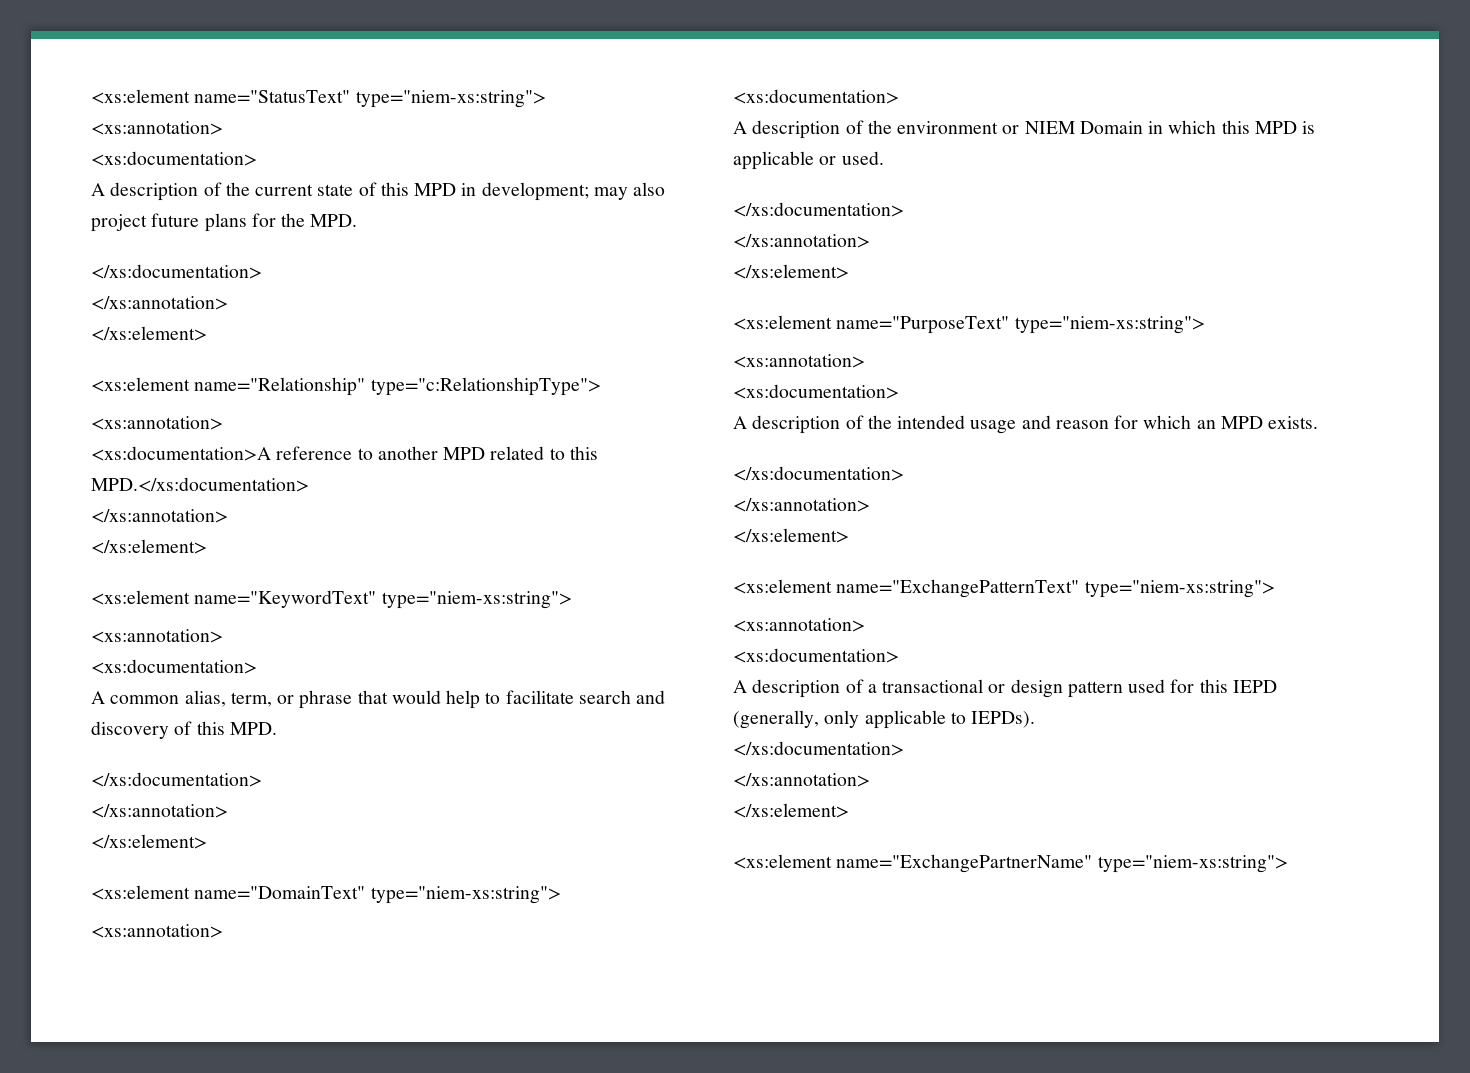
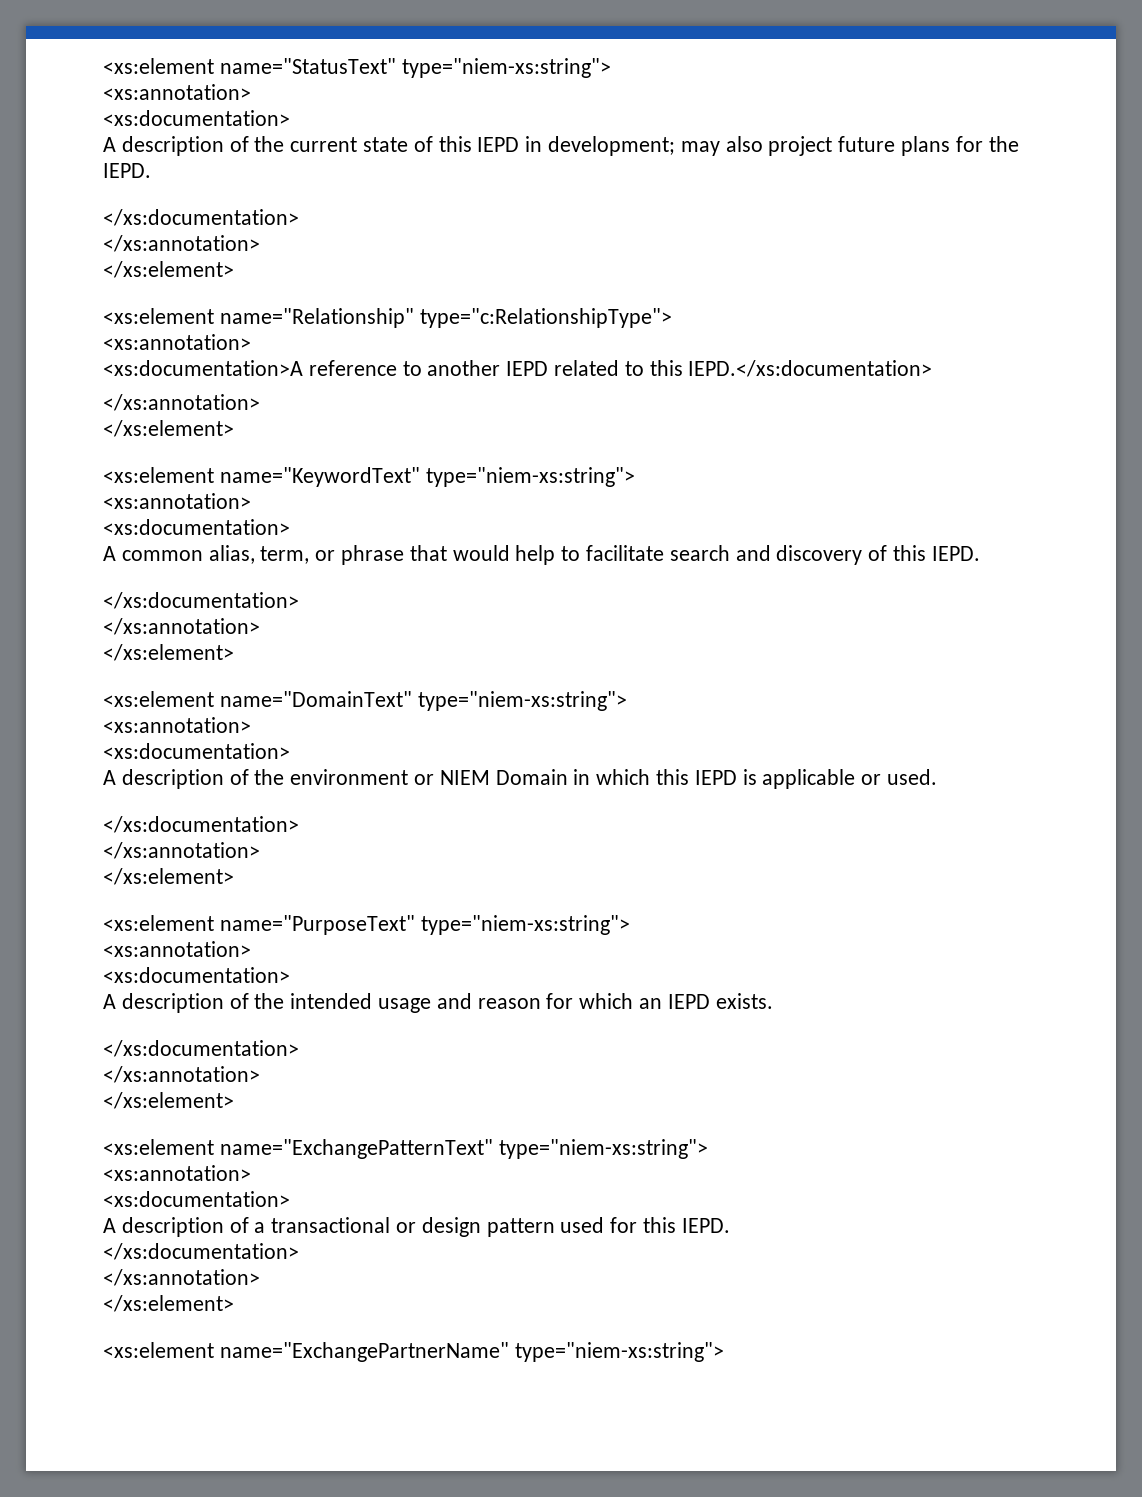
[414,183,457,196] MPD -> [477,137,520,152] IEPD
[310,214,358,227] MPD. -> [103,163,151,178] IEPD.
[443,447,486,460] MPD -> [506,361,549,376] IEPD
[91,477,309,492] MPD.</xs:documentation> -> [688,360,933,377] IEPD.</xs:documentation>
[229,722,277,735] MPD. -> [931,546,980,561] IEPD.
[1254,121,1297,134] MPD -> [694,770,737,785] IEPD
[1220,416,1263,429] MPD -> [667,994,710,1009] IEPD
[1232,680,1277,693] [733,710,1036,729] IEPD (generally, only applicable to IEPDs). -> [681,1218,730,1233] IEPD.

